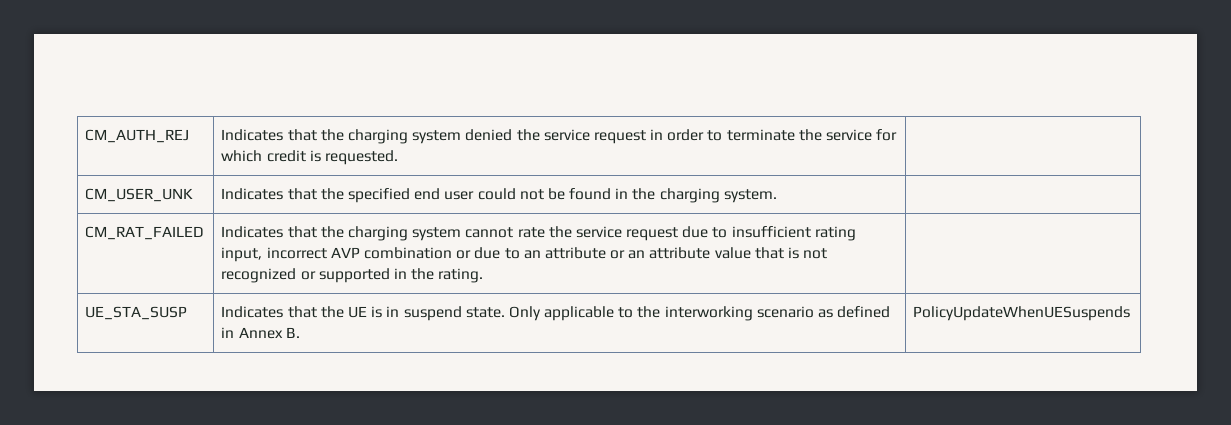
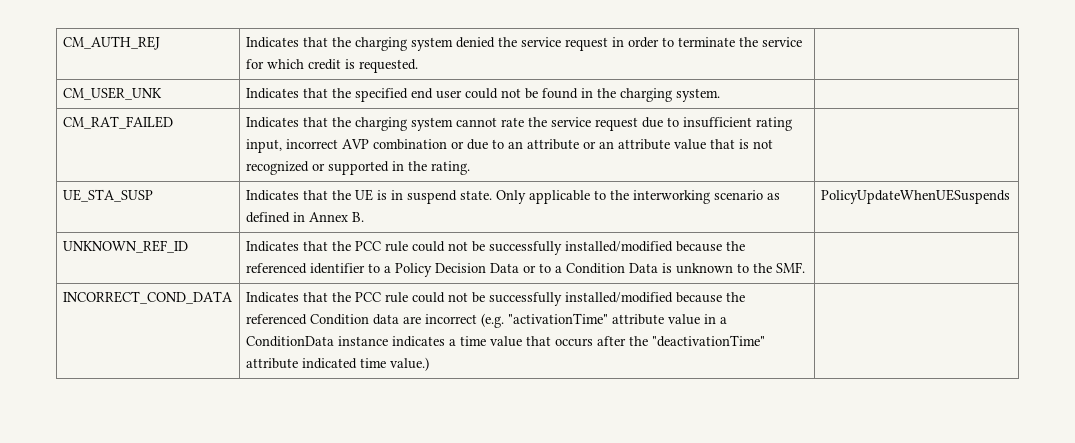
(1131, 313) none -> [62,240,188,253] [245,241,745,255] [245,262,805,277] [62,291,233,304] [245,292,745,306] [245,313,727,328] [245,335,765,347] [245,357,429,371] // UNKNOWN_REF_ID | Indicates that the PCC rule could not be successfully installed/modified because the referenced identifier to a Policy Decision Data or to a Condition Data is unknown to the SMF. | // INCORRECT_COND_DATA | Indicates that the PCC rule could not be successfully installed/modified because the referenced Condition data are incorrect (e.g. "activationTime" attribute value in a ConditionData instance indicates a time value that occurs after the "deactivationTime" attribute indicated time value.) |

